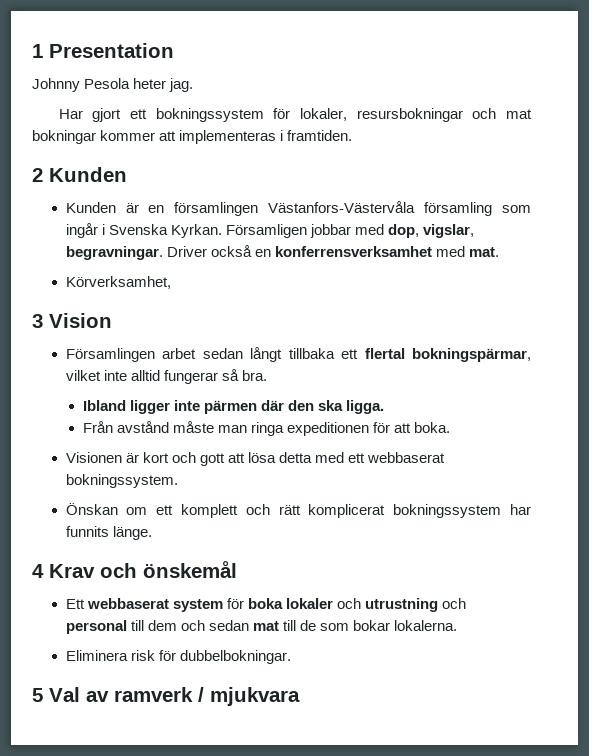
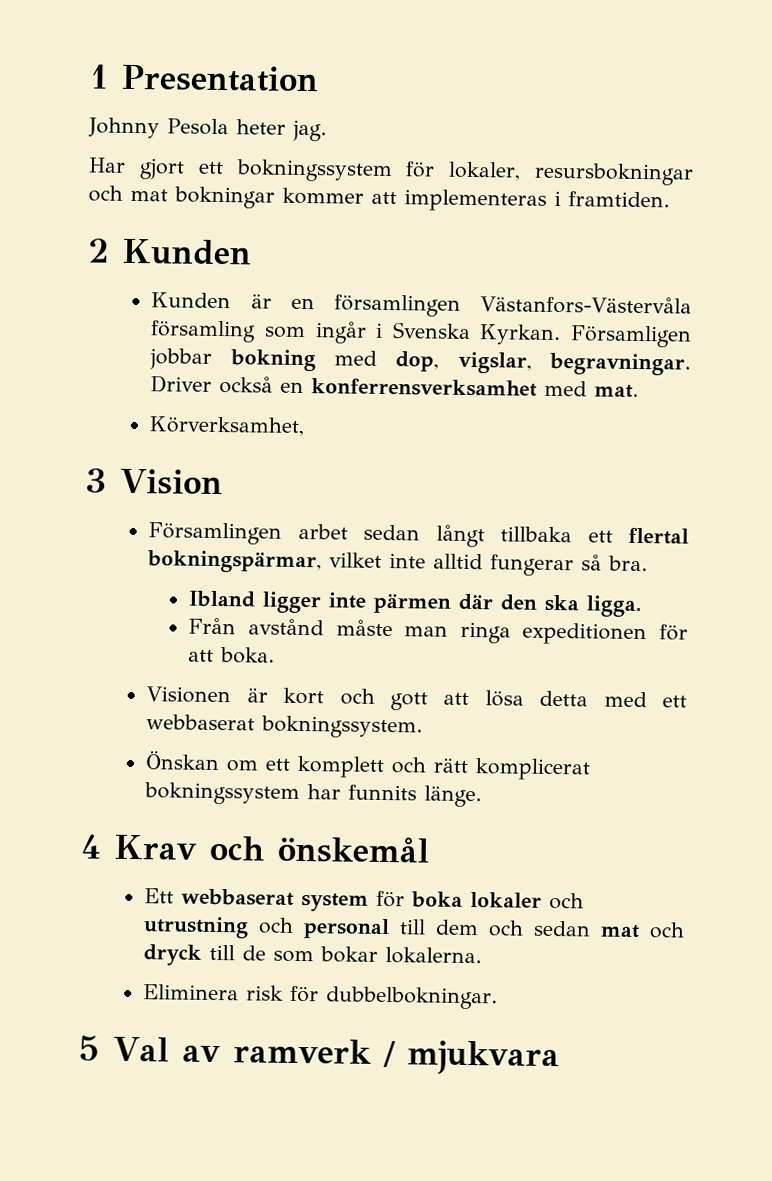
(351, 231) none -> [229,349,316,372] bokning
(279, 626) none -> [649,922,686,939] [143,944,203,966] och dryck

